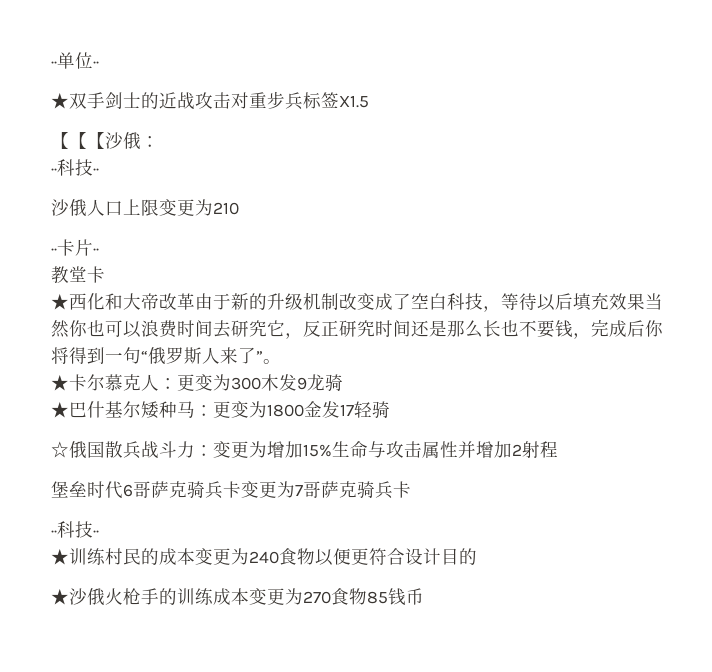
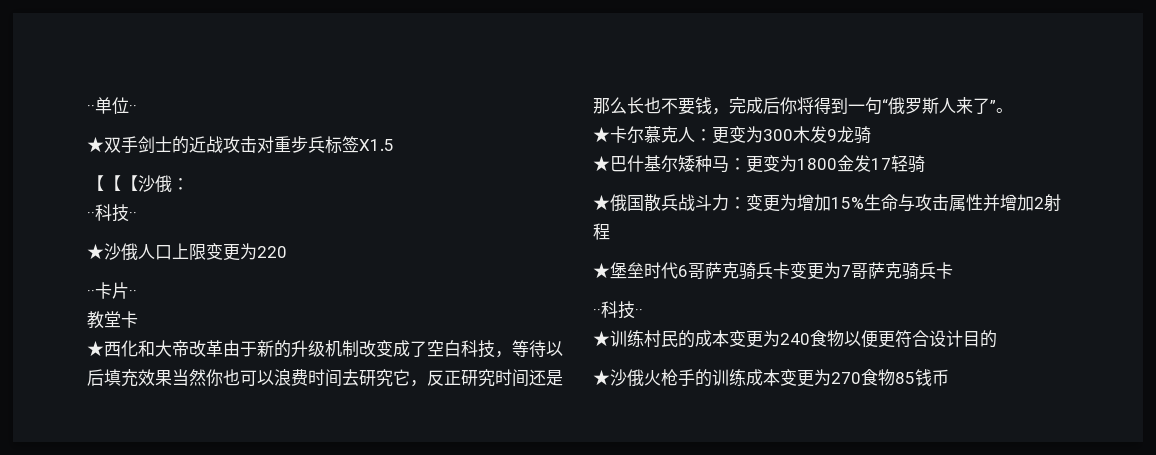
(99, 171) none -> [87,244,104,260] ★
[213,202,239,215] 210 -> [257,246,287,258] 220
[51,441,69,458] ☆ -> [593,195,610,211] ★
(558, 449) none -> [593,263,610,279] ★

